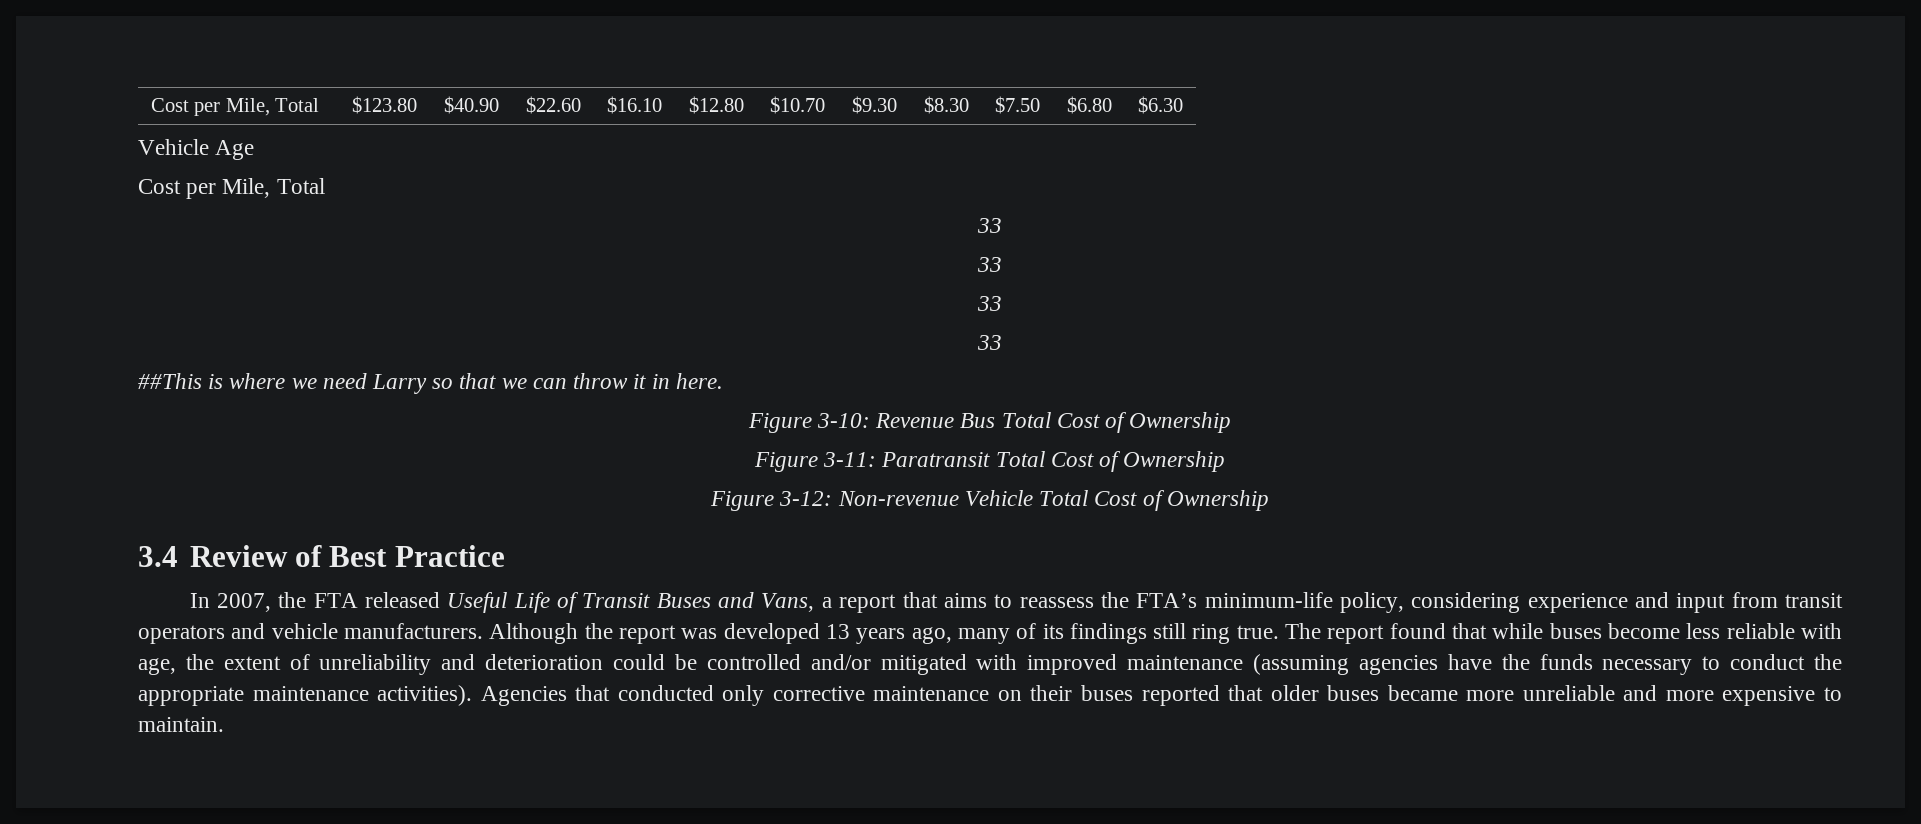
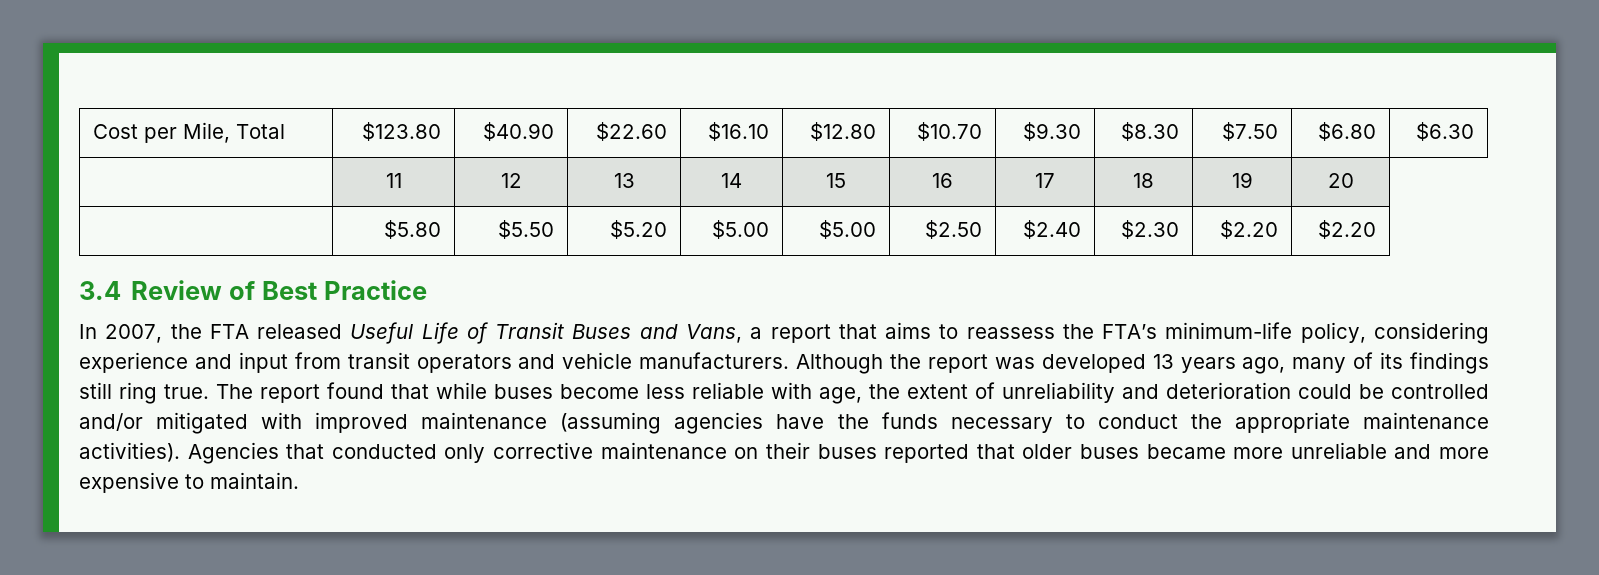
[138,139,255,160] [138,178,325,199] [977,218,1002,233] [977,257,1002,272] [977,296,1002,311] [977,335,1002,350] [138,373,723,394] [747,412,1232,433] [753,451,1226,472] [710,490,1269,511] // Vehicle Age // Cost per Mile, Total // 33 // 33 // 33 // 33 // ##This is where we need Larry so that we can throw it in here. // Figure 3-10: Revenue Bus Total Cost of Ownership // Figure 3-11: Paratransit Total Cost of Ownership // Figure 3-12: Non-revenue Vehicle Total Cost of Ownership -> [385,173,402,188] [500,173,522,188] [613,173,635,188] [721,173,742,188] [826,173,846,188] [932,173,953,188] [1035,173,1055,188] [1133,173,1154,188] [1231,172,1253,188] [1327,173,1354,188] [383,220,441,239] [497,220,554,239] [609,220,667,239] [711,220,769,239] [818,220,876,239] [924,220,982,239] [1022,220,1081,239] [1120,220,1179,239] [1219,220,1278,239] [1317,220,1376,239] // | 11 | 12 | 13 | 14 | 15 | 16 | 17 | 18 | 19 | 20 // | $5.80 | $5.50 | $5.20 | $5.00 | $5.00 | $2.50 | $2.40 | $2.30 | $2.20 | $2.20

